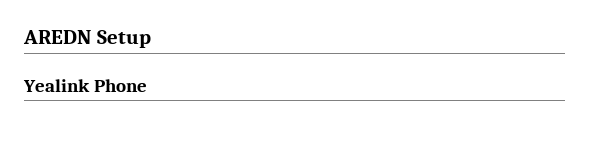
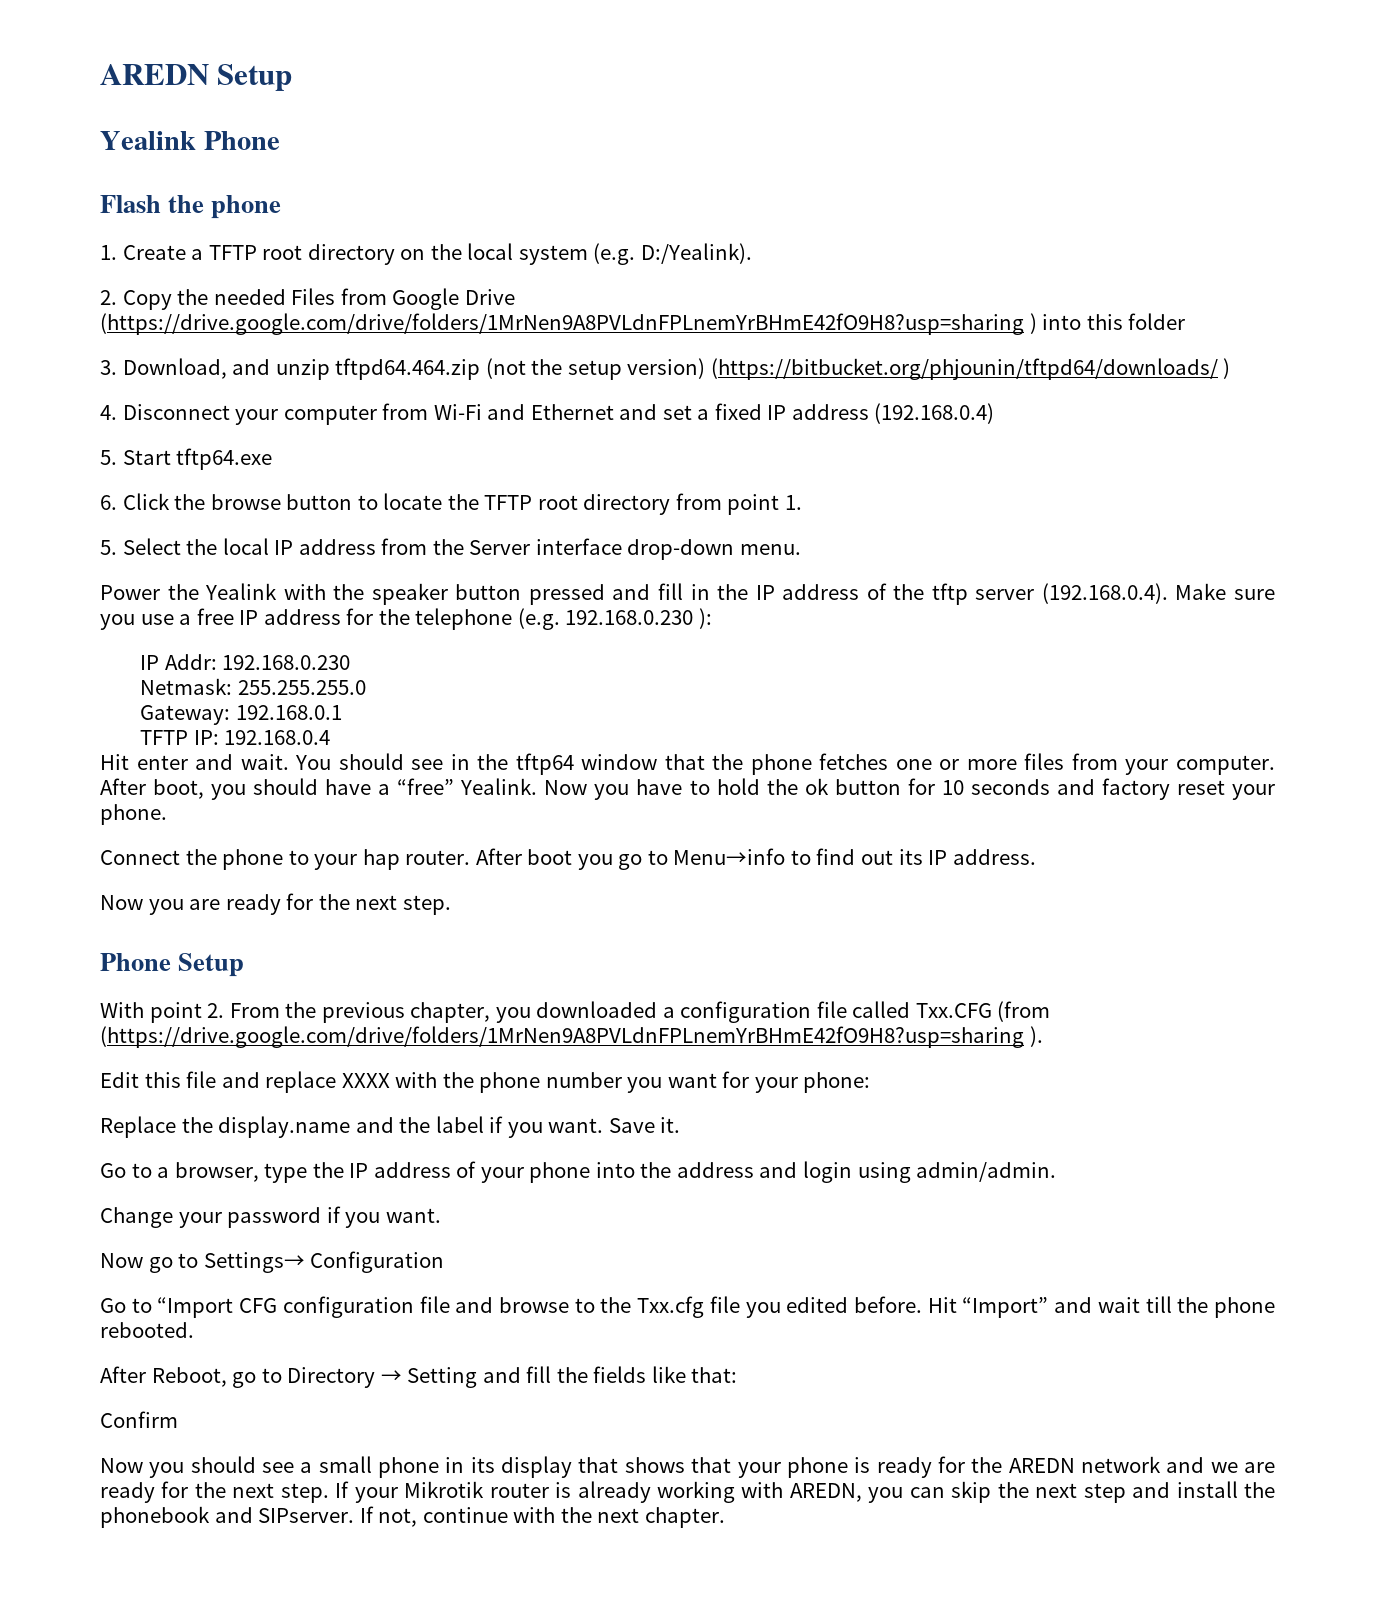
(147, 85) none -> [100,195,282,219] [100,243,752,265] [100,288,515,310] [100,313,1186,335] [100,358,1231,380] [100,403,995,425] [100,448,273,470] [100,493,802,515] [100,538,801,560] [100,583,1275,605] [100,608,712,630] [140,654,351,670] [140,678,366,695] [140,705,342,725] [140,730,331,745] [100,753,1275,775] [100,778,1275,800] [100,804,167,825] [100,848,1036,870] [100,893,451,915] [100,953,245,977] [100,1001,1051,1023] [100,1026,1043,1048] [100,1071,871,1093] [100,1116,681,1138] [100,1161,1057,1183] [100,1206,441,1228] [100,1251,445,1273] [100,1296,1275,1318] [100,1322,194,1338] [100,1366,738,1388] [100,1411,178,1428] [100,1456,1275,1478] [100,1481,1276,1503] [100,1506,725,1528] // Flash the phone // 1. Create a TFTP root directory on the local system (e.g. D:/Yealink). // 2. Copy the needed Files from Google Drive (https://drive.google.com/drive/folders/1MrNen9A8PVLdnFPLnemYrBHmE42fO9H8?usp=sharing ) into this folder // 3. Download, and unzip tftpd64.464.zip (not the setup version) (https://bitbucket.org/phjounin/tftpd64/downloads/ ) // 4. Disconnect your computer from Wi-Fi and Ethernet and set a fixed IP address (192.168.0.4) // 5. Start tftp64.exe // 6. Click the browse button to locate the TFTP root directory from point 1. // 5. Select the local IP address from the Server interface drop-down menu. // Power the Yealink with the speaker button pressed and fill in the IP address of the tftp server (192.168.0.4). Make sure you use a free IP address for the telephone (e.g. 192.168.0.230 ): // IP Addr: 192.168.0.230 // Netmask: 255.255.255.0 // Gateway: 192.168.0.1 // TFTP IP: 192.168.0.4 // Hit enter and wait. You should see in the tftp64 window that the phone fetches one or more files from your computer. After boot, you should have a “free” Yealink. Now you have to hold the ok button for 10 seconds and factory reset your phone. // Connect the phone to your hap router. After boot you go to Menu→info to find out its IP address. // Now you are ready for the next step. // Phone Setup // With point 2. From the previous chapter, you downloaded a configuration file called Txx.CFG (from (https://drive.google.com/drive/folders/1MrNen9A8PVLdnFPLnemYrBHmE42fO9H8?usp=sharing ). // Edit this file and replace XXXX with the phone number you want for your phone: // Replace the display.name and the label if you want. Save it. // Go to a browser, type the IP address of your phone into the address and login using admin/admin. // Change your password if you want. // Now go to Settings→ Configuration // Go to “Import CFG configuration file and browse to the Txx.cfg file you edited before. Hit “Import” and wait till the phone rebooted. // After Reboot, go to Directory → Setting and fill the fields like that: // Confirm // Now you should see a small phone in its display that shows that your phone is ready for the AREDN network and we are ready for the next step. If your Mikrotik router is already working with AREDN, you can skip the next step and install the phonebook and SIPserver. If not, continue with the next chapter.

